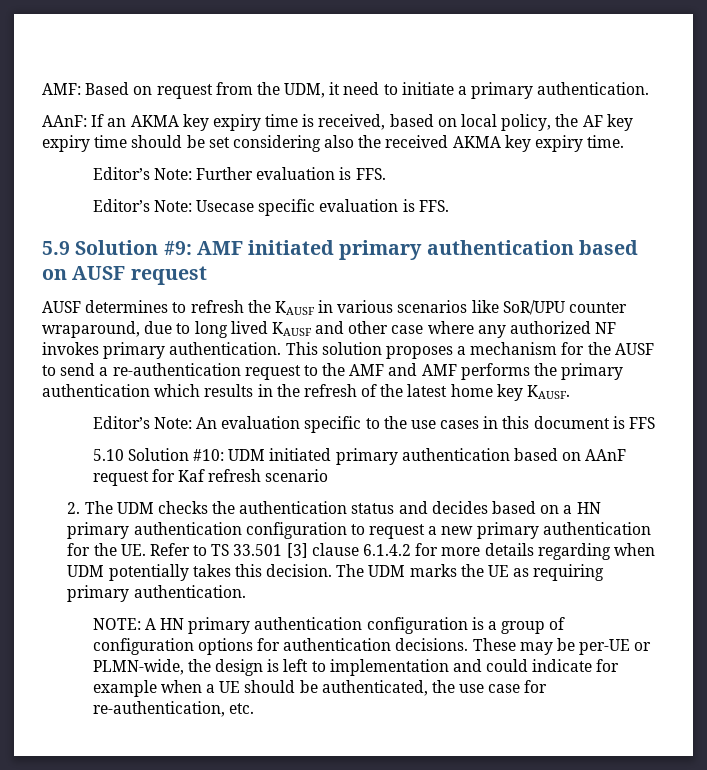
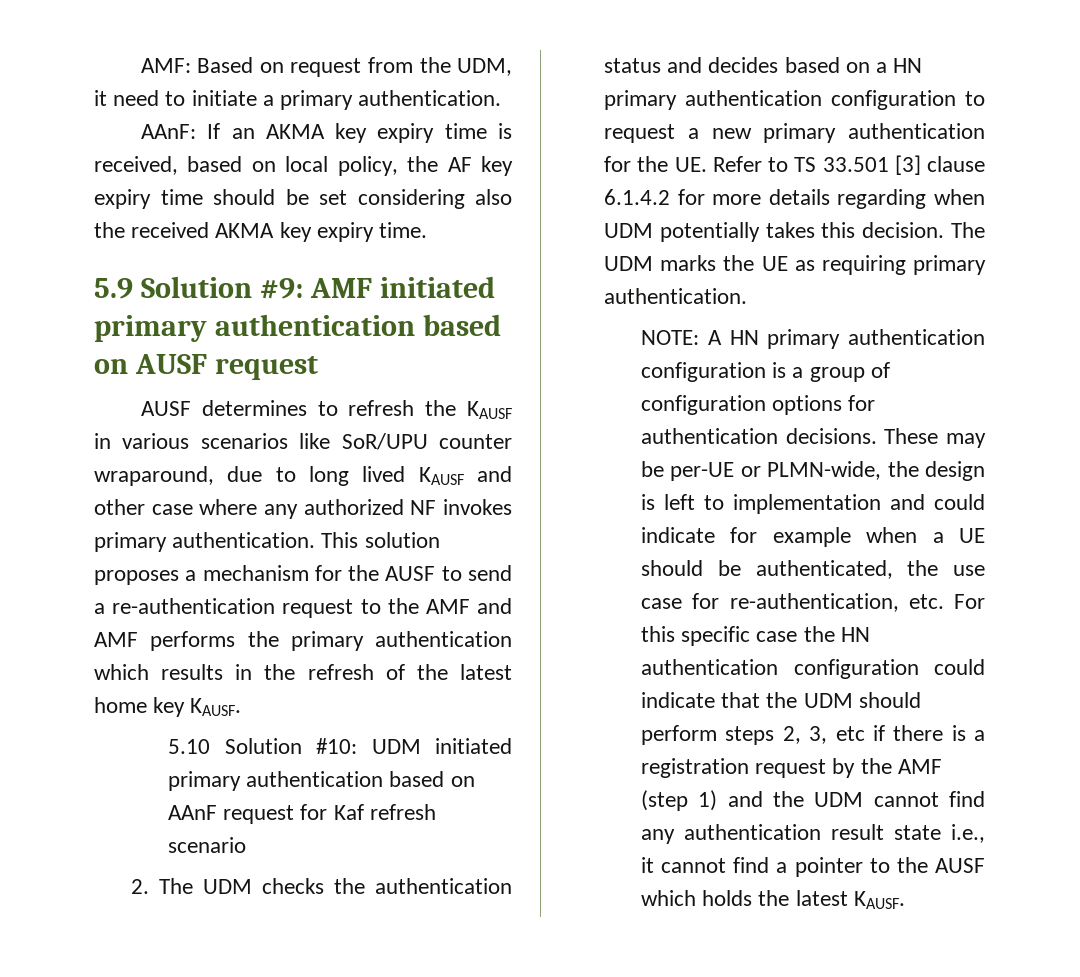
[92,167,386,180] [92,199,449,216] // Editor’s Note: Further evaluation is FFS. // Editor’s Note: Usecase specific evaluation is FFS. -> (428, 230) none
[92,416,656,433] // Editor’s Note: An evaluation specific to the use cases in this document is FFS -> (242, 707) none
(254, 708) none -> [954,594,985,609] [641,626,870,646] [641,659,985,679] [641,692,921,708] [641,725,985,745] [641,758,942,778] [641,790,985,811] [641,824,985,844] [641,857,985,877] [641,890,905,909] For this specific case the HN authentication configuration could indicate that the UDM should perform steps 2, 3, etc if there is a registration request by the AMF (step 1) and the UDM cannot find any authentication result state i.e., it cannot find a pointer to the AUSF which holds the latest KAUSF.

